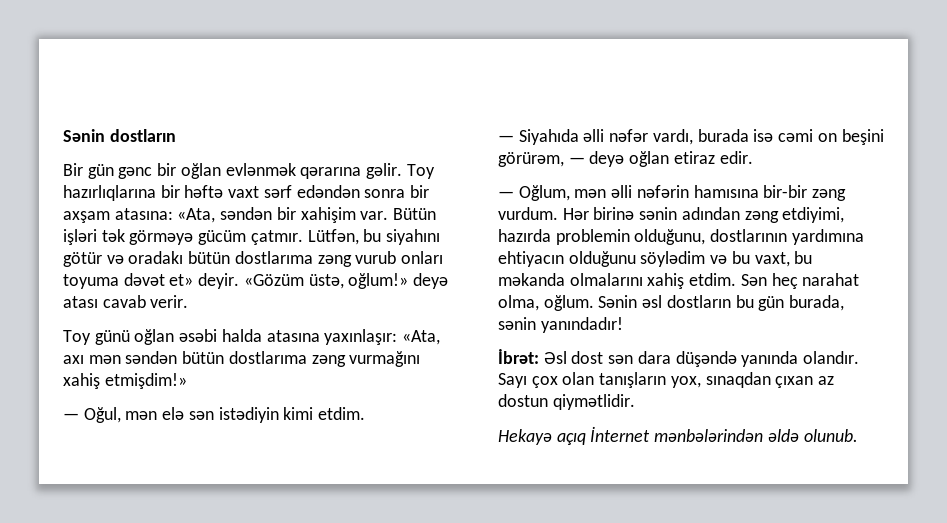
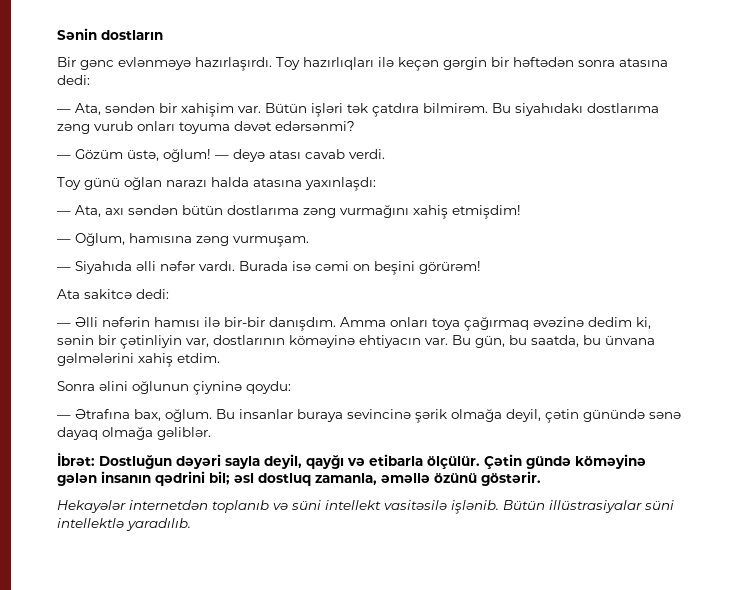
[87,163,435,179] [63,185,430,201] [63,208,216,223] gün gənc bir oğlan evlənmək qərarına gəlir. Toy hazırlıqlarına bir həftə vaxt sərf edəndən sonra bir axşam atasına: «Ata, -> [80,57,668,71] [57,75,90,85] [57,103,101,115] gənc evlənməyə hazırlaşırdı. Toy hazırlıqları ilə keçən gərgin bir həftədən sonra atasına dedi: // — Ata,
[129,229,441,245] [63,251,231,267] görməyə gücüm çatmır. Lütfən, bu siyahını götür və oradakı bütün -> [372,103,583,117] çatdıra bilmirəm. Bu siyahıdakı
[169,273,409,289] et» deyir. «Gözüm üstə, oğlum!» -> [275,121,355,131] [57,149,229,162] edərsənmi? // — Gözüm üstə, oğlum! —
[150,295,189,308] verir. -> [349,149,385,159] verdi.
[179,329,218,342] əsəbi -> [166,180,207,187] narazı
[324,329,441,345] [63,355,121,364] yaxınlaşır: «Ata, axı mən -> [305,177,376,191] [57,205,124,217] yaxınlaşdı: // — Ata, axı
[104,373,187,389] [63,407,366,423] etmişdim!» // — Oğul, mən elə sən istədiyin kimi etdim. -> [452,205,521,219] [57,233,309,247] etmişdim! // — Oğlum, hamısına zəng vurmuşam.
[652,129,749,145] vardı, burada -> [199,261,288,271] vardı. Burada
[498,151,753,167] [498,185,847,201] [498,207,845,223] [498,229,864,245] [498,251,813,267] [498,273,860,289] [498,295,845,311] [498,317,623,333] [498,349,860,367] [498,372,835,388] [498,394,635,410] [498,426,858,445] görürəm, — deyə oğlan etiraz edir. // — Oğlum, mən əlli nəfərin hamısına bir-bir zəng vurdum. Hər birinə sənin adından zəng etdiyimi, hazırda problemin olduğunu, dostlarının yardımına ehtiyacın olduğunu söylədim və bu vaxt, bu məkanda olmalarını xahiş etdim. Sən heç narahat olma, oğlum. Sənin əsl dostların bu gün burada, sənin yanındadır! // İbrət: Əsl dost sən dara düşəndə yanında olandır. Sayı çox olan tanışların yox, sınaqdan çıxan az dostun qiymətlidir. // Hekayə açıq İnternet mənbələrindən əldə olunub. -> [419,261,481,274] [57,289,169,299] [57,317,651,331] [57,335,655,349] [57,353,220,367] [57,381,291,395] [57,409,681,423] [57,427,211,440] [57,453,646,469] [57,471,541,486] [57,500,674,514] [57,518,191,531] görürəm! // Ata sakitcə dedi: // — Əlli nəfərin hamısı ilə bir-bir danışdım. Amma onları toya çağırmaq əvəzinə dedim ki, sənin bir çətinliyin var, dostlarının köməyinə ehtiyacın var. Bu gün, bu saatda, bu ünvana gəlmələrini xahiş etdim. // Sonra əlini oğlunun çiyninə qoydu: // — Ətrafına bax, oğlum. Bu insanlar buraya sevincinə şərik olmağa deyil, çətin günündə sənə dayaq olmağa gəliblər. // İbrət: Dostluğun dəyəri sayla deyil, qayğı və etibarla ölçülür. Çətin gündə köməyinə gələn insanın qədrini bil; əsl dostluq zamanla, əməllə özünü göstərir. // Hekayələr internetdən toplanıb və süni intellekt vasitəsilə işlənib. Bütün illüstrasiyalar süni intellektlə yaradılıb.

